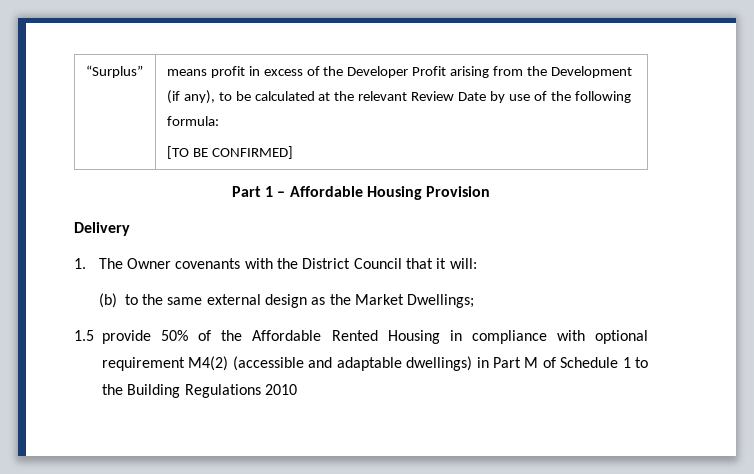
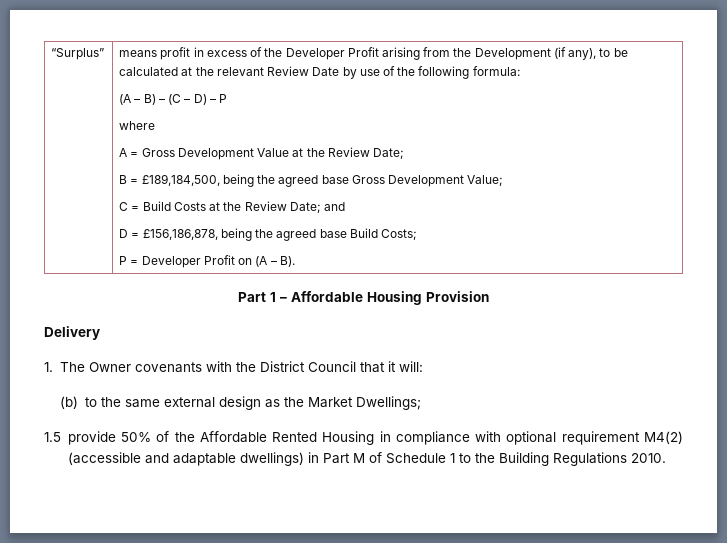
[166,146,293,159] [TO BE CONFIRMED] -> [119,94,227,105] [119,121,156,130] [119,147,404,160] [119,174,504,187] [119,201,345,213] [119,228,417,241] [119,255,295,268] (A – B) – (C – D) – P // where // A = Gross Development Value at the Review Date; // B = £189,184,500, being the agreed base Gross Development Value; // C = Build Costs at the Review Date; and // D = £156,186,878, being the agreed base Build Costs; // P = Developer Profit on (A – B).
[264,384,297,395] 2010 -> [630,453,666,463] 2010.

